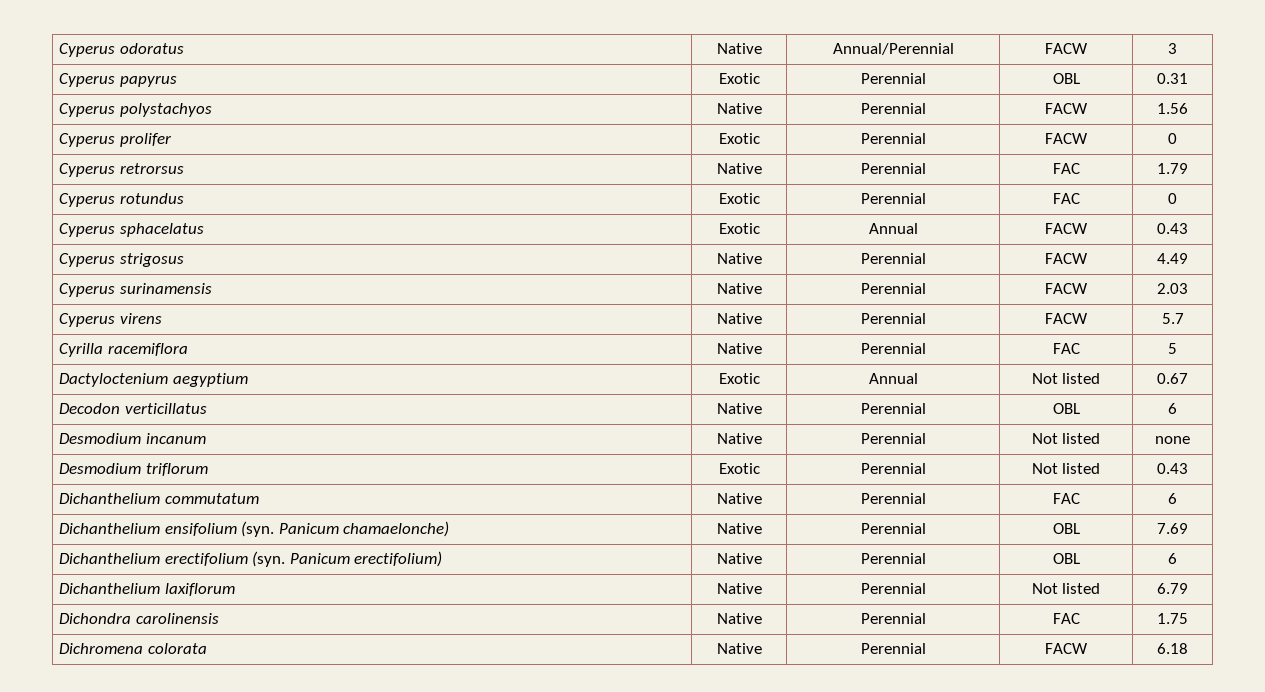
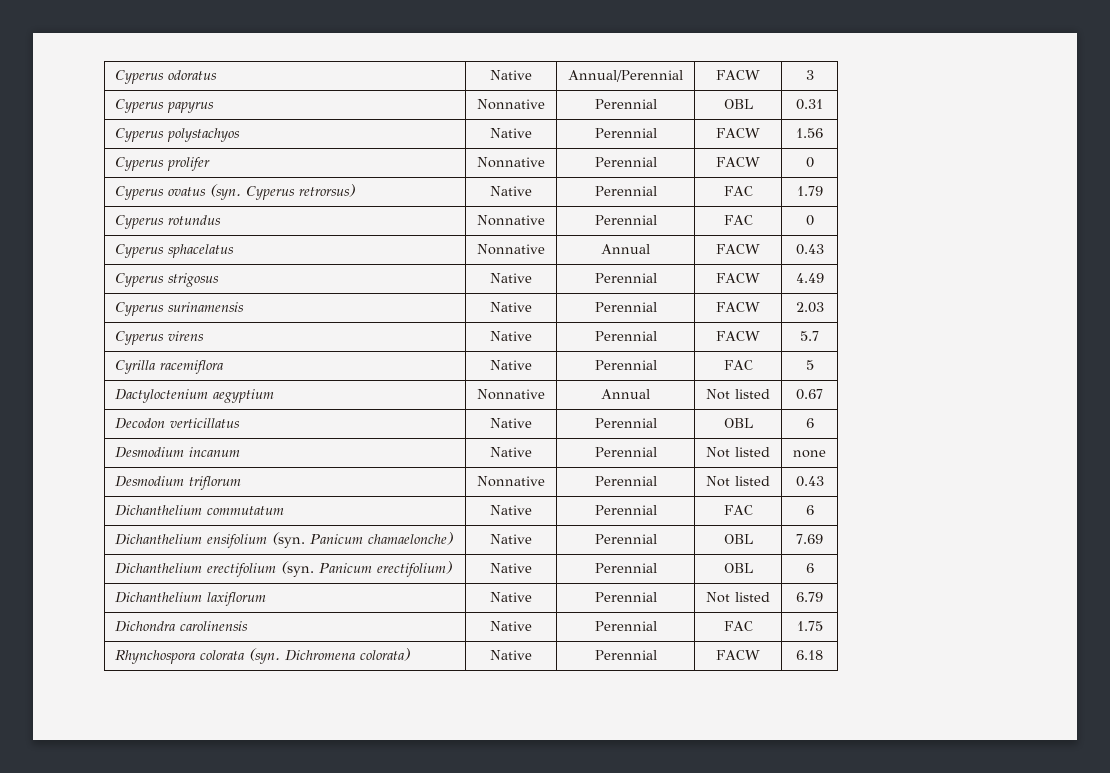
[718,73,760,84] Exotic -> [477,99,545,110] Nonnative
[718,133,760,144] Exotic -> [477,157,545,168] Nonnative
[119,163,184,174] retrorsus -> [168,184,356,200] ovatus (syn. Cyperus retrorsus)
[718,193,760,204] Exotic -> [477,215,545,226] Nonnative
[718,223,760,234] Exotic -> [477,244,545,255] Nonnative
[718,373,760,384] Exotic -> [477,389,545,400] Nonnative
[718,463,760,474] Exotic -> [477,476,545,487] Nonnative
[59,643,207,654] Dichromena colorata -> [115,648,411,664] Rhynchospora colorata (syn. Dichromena colorata)

